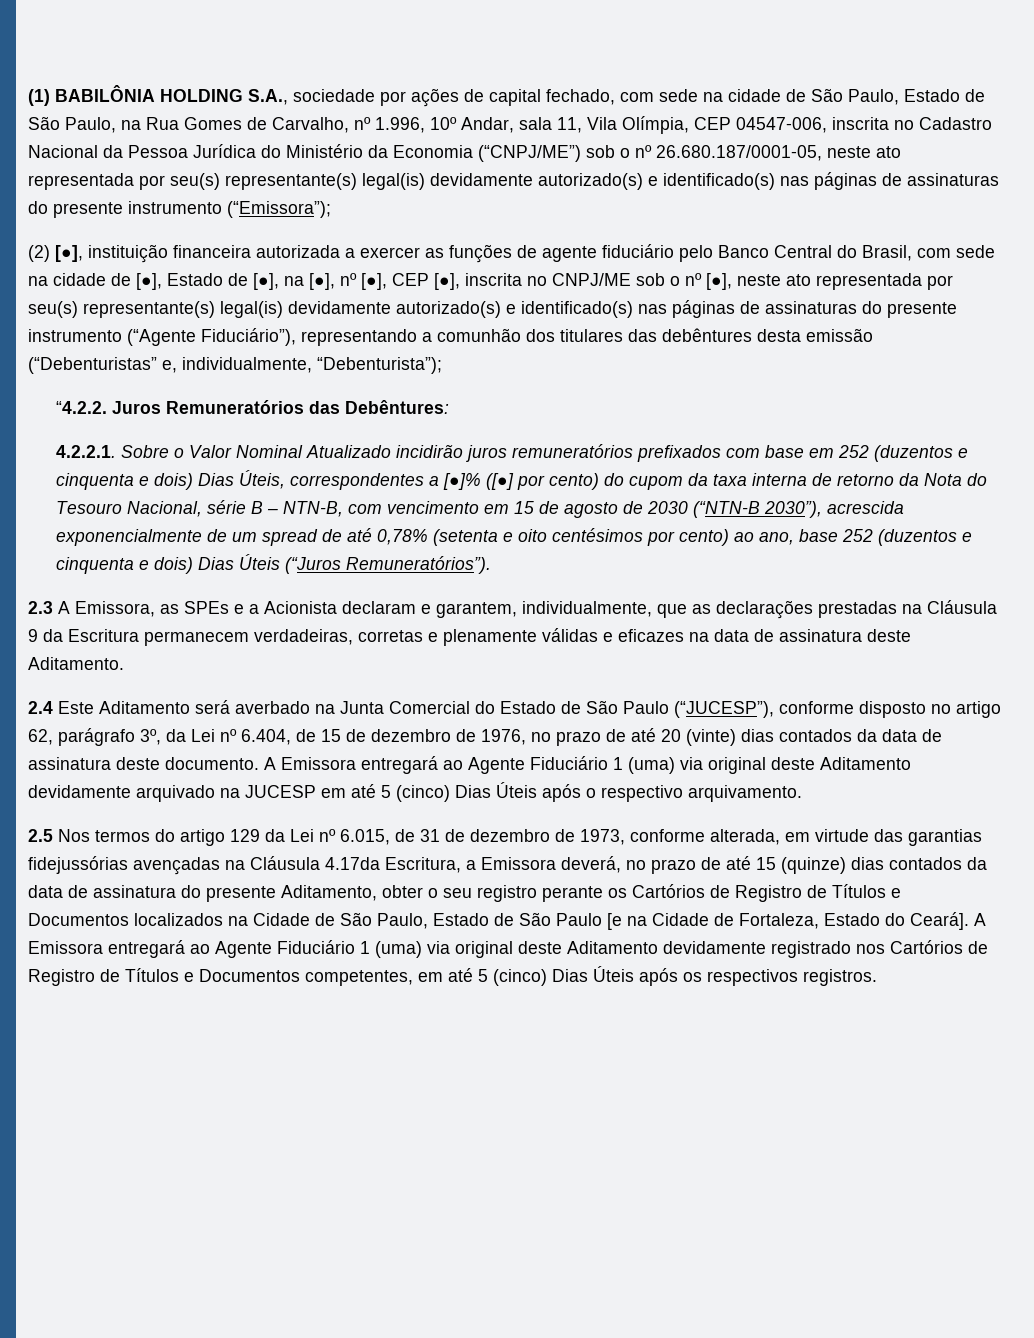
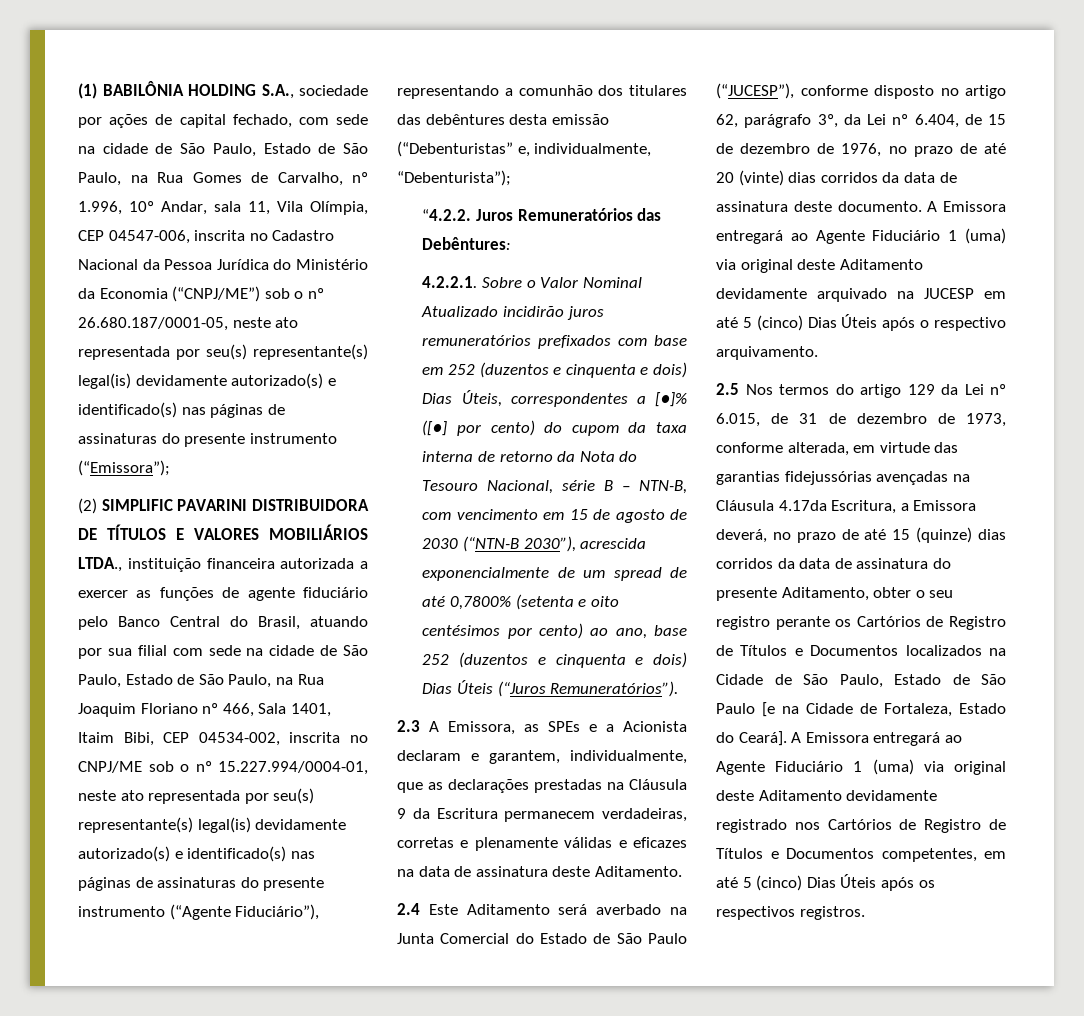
[55,245,83,262] [●], -> [101,499,369,511] [78,524,368,540] [78,557,122,572] SIMPLIFIC PAVARINI DISTRIBUIDORA DE TÍTULOS E VALORES MOBILIÁRIOS LTDA.,
[917,245,995,258] [28,273,460,290] com sede na cidade de [●], Estado de [●], na [●], nº [●], CEP [●], -> [310,616,368,627] [78,645,368,659] [78,674,324,688] [78,703,331,717] [78,732,280,746] atuando por sua filial com sede na cidade de São Paulo, Estado de São Paulo, na Rua Joaquim Floriano nº 466, Sala 1401, Itaim Bibi, CEP 04534-002,
[706,273,732,290] [●], -> [218,761,368,775] 15.227.994/0004-01,
[376,529,428,545] 0,78% -> [450,596,512,610] 0,7800%
[779,729,852,742] contados -> [820,172,878,183] corridos
[889,857,962,870] contados -> [716,558,773,569] corridos

